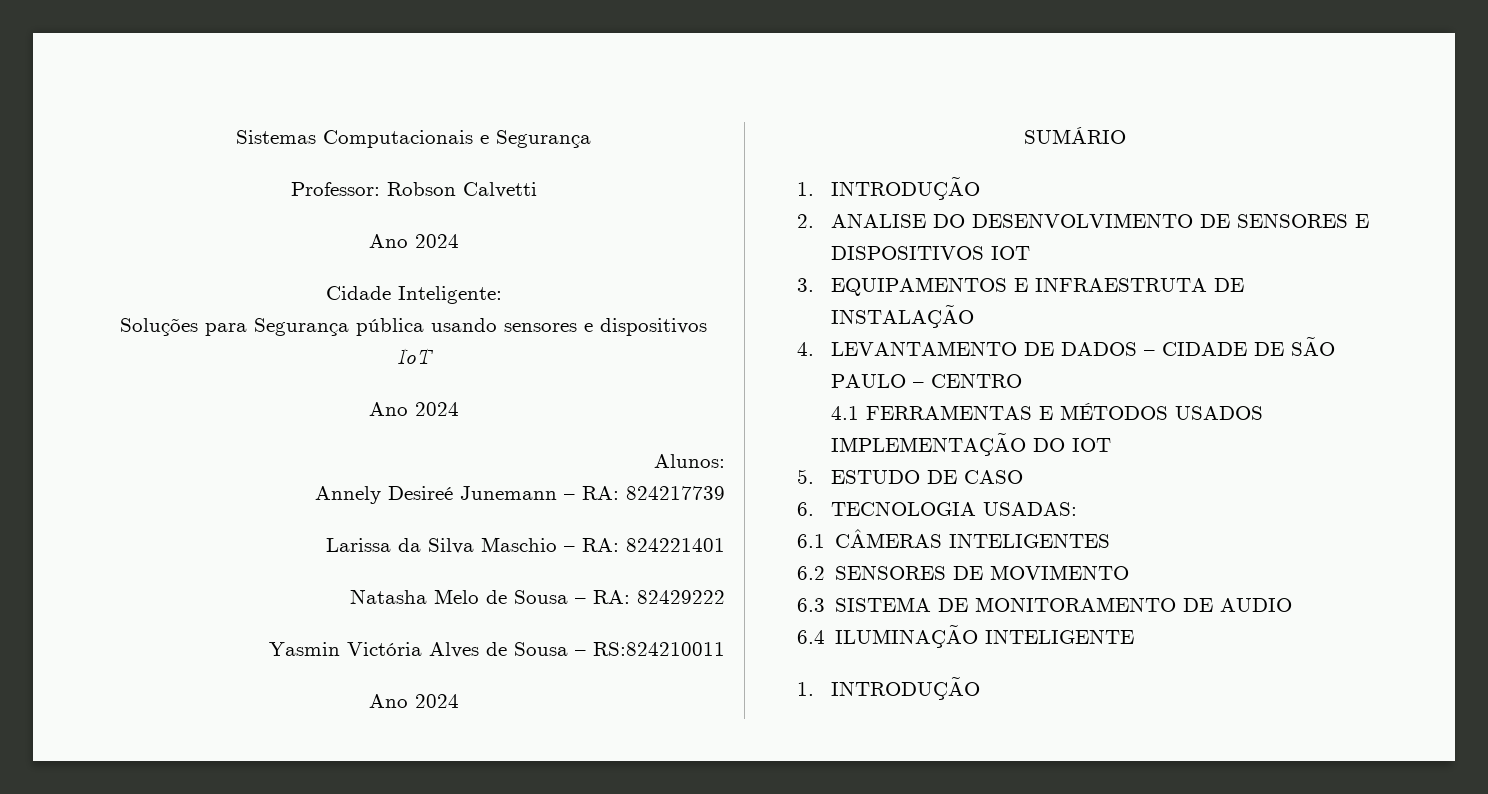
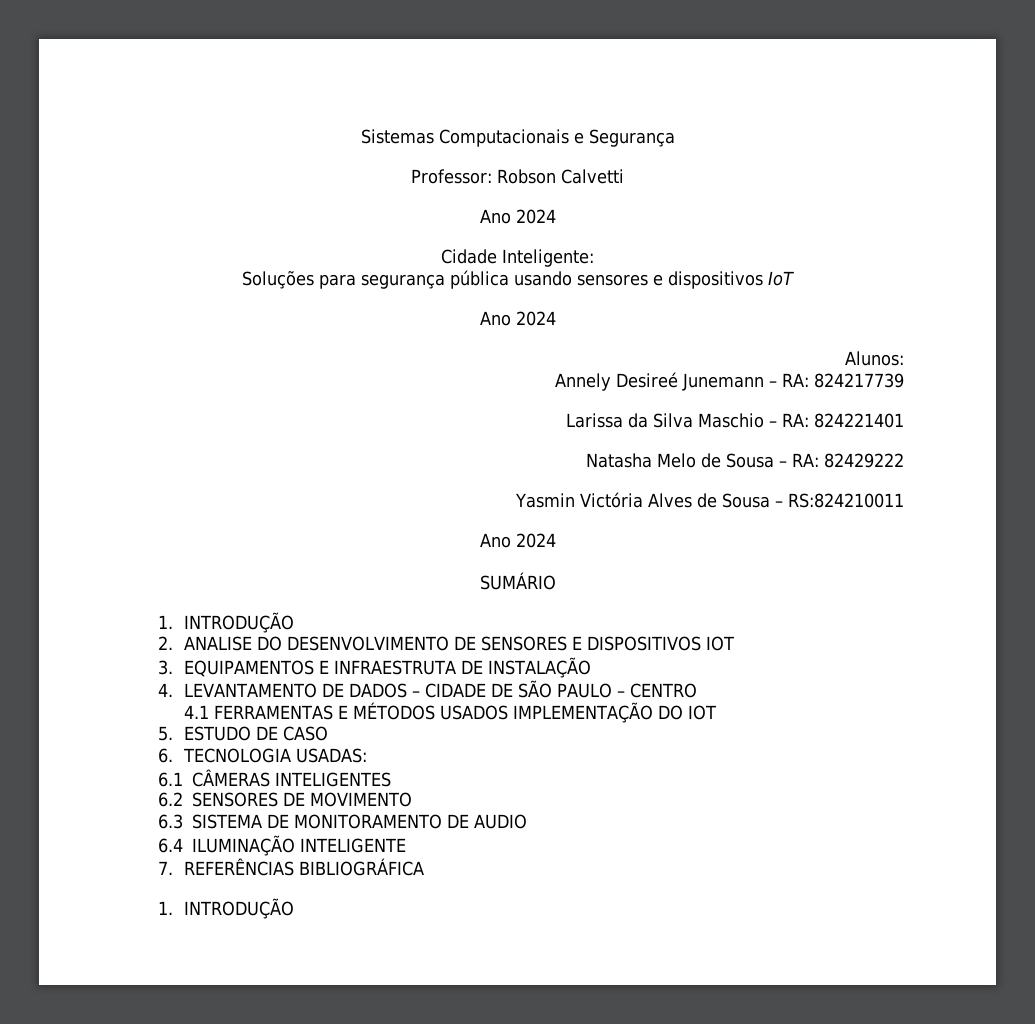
[254,318,349,336] Segurança -> [361,274,445,289] segurança
(1135, 636) none -> [157,858,425,876] // 7. REFERÊNCIAS BIBLIOGRÁFICA

